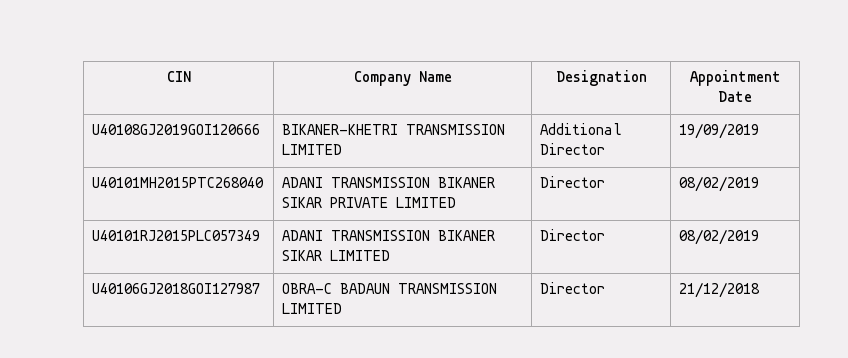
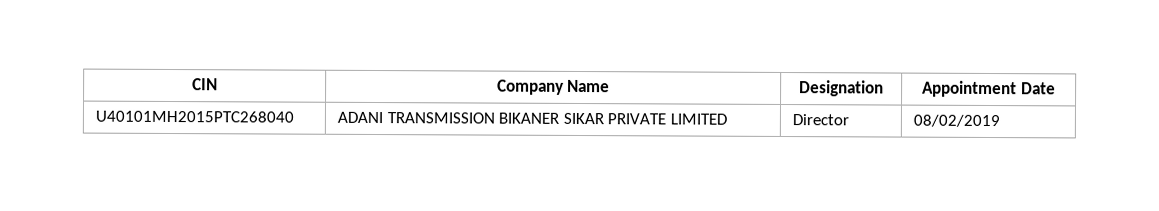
[92,124,261,135] [282,124,506,135] [282,144,343,155] [540,123,623,135] [540,143,606,155] [679,123,760,139] // U40108GJ2019GOI120666 | BIKANER-KHETRI TRANSMISSION LIMITED | Additional Director | 19/09/2019 -> (1056, 88) none
[92,230,261,241] [282,230,496,241] [282,250,391,261] [540,229,606,241] [679,229,760,245] [92,283,261,294] [282,283,498,294] [282,303,343,314] [540,282,606,294] [679,282,761,298] // U40101RJ2015PLC057349 | ADANI TRANSMISSION BIKANER SIKAR LIMITED | Director | 08/02/2019 // U40106GJ2018GOI127987 | OBRA-C BADAUN TRANSMISSION LIMITED | Director | 21/12/2018 -> (1001, 121) none

